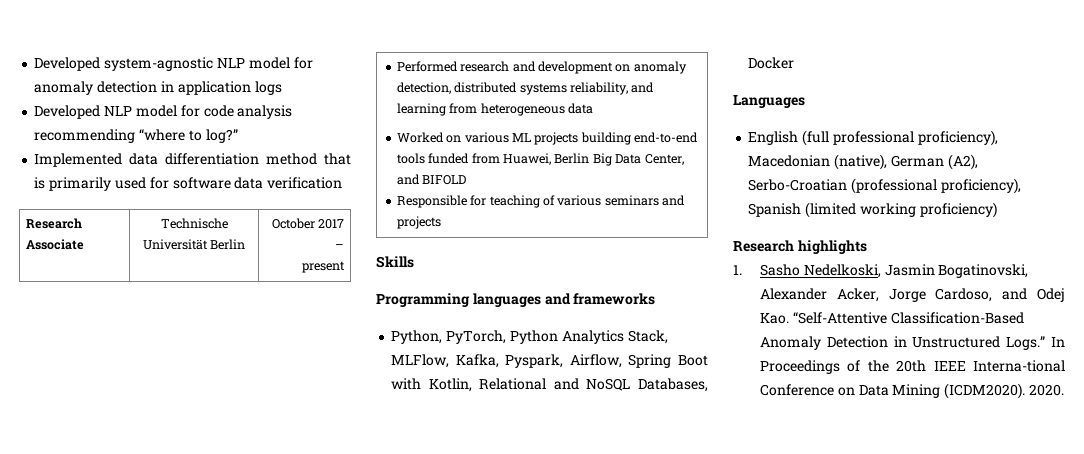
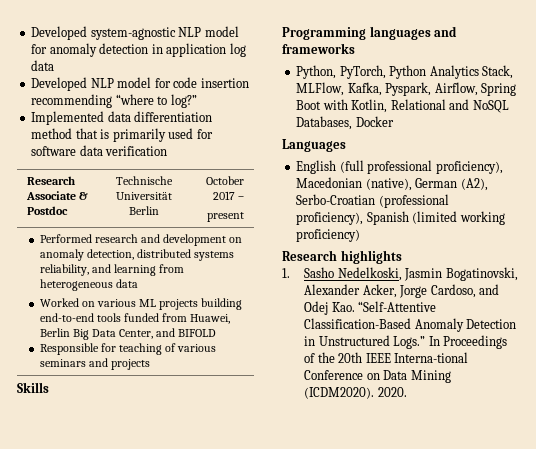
[254,81,282,95] logs -> [229,43,246,57] [31,60,55,71] log data
[237,105,293,119] analysis -> [200,78,249,88] insertion
(85, 244) none -> [78,192,88,200] [26,206,68,215] & Postdoc

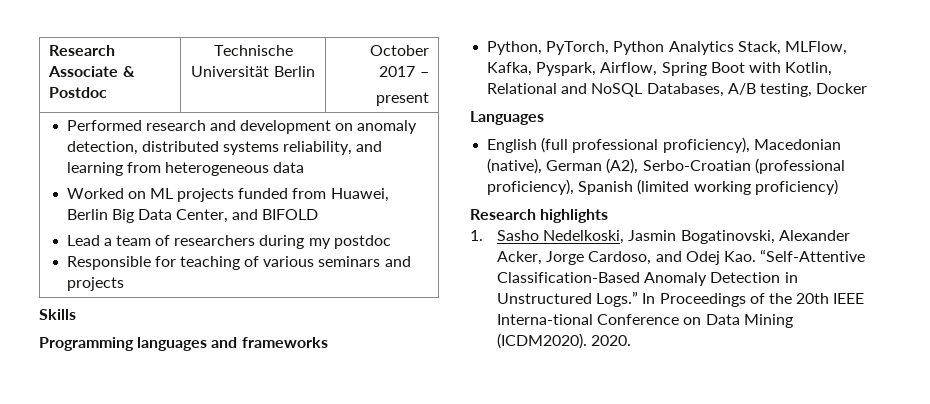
[31,26,239,40] [31,43,246,57] [31,60,55,71] [31,77,249,91] [31,94,197,108] [31,111,213,125] [31,128,213,142] [31,145,168,156] Developed system-agnostic NLP model for anomaly detection in application log data // Developed NLP model for code insertion recommending “where to log?” // Implemented data differentiation method that is primarily used for software data verification // -> (49, 50) none
[96,299,136,307] various -> (146, 195) none
[201,298,243,310] [39,313,121,322] building end-to-end tools -> (235, 195) none
(217, 333) none -> [66,235,391,249] // Lead a team of researchers during my postdoc
(353, 123) none -> [727,83,812,97] A/B testing,

